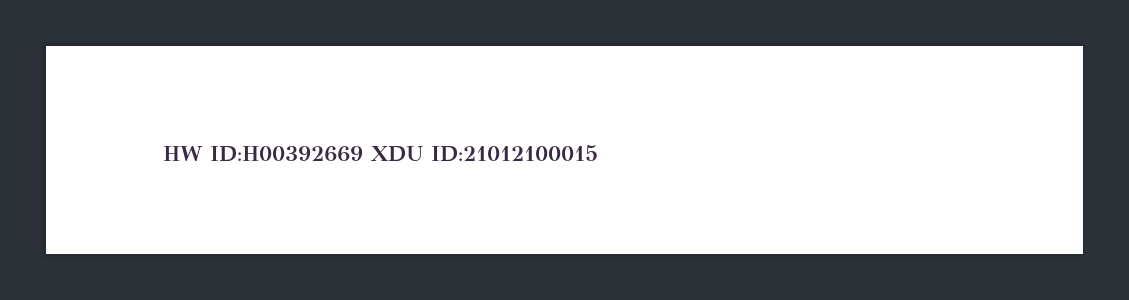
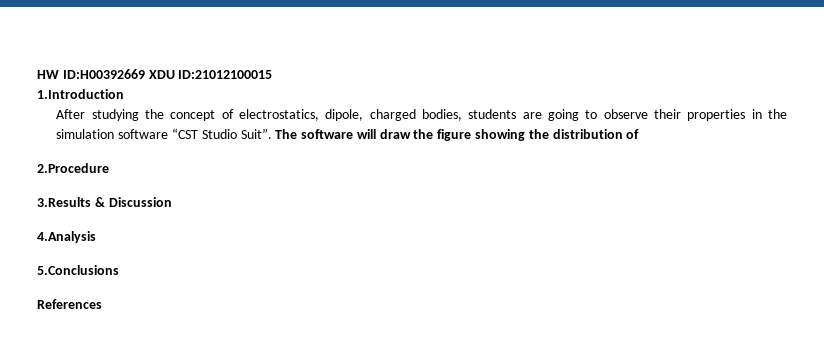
(598, 153) none -> [37,89,124,99] [56,109,788,121] [56,128,640,141] [37,163,109,173] [37,197,172,207] [37,231,96,243] [37,265,119,275] [37,299,102,309] // 1.Introduction // After studying the concept of electrostatics, dipole, charged bodies, students are going to observe their properties in the simulation software “CST Studio Suit”. The software will draw the figure showing the distribution of // 2.Procedure // 3.Results & Discussion // 4.Analysis // 5.Conclusions // References

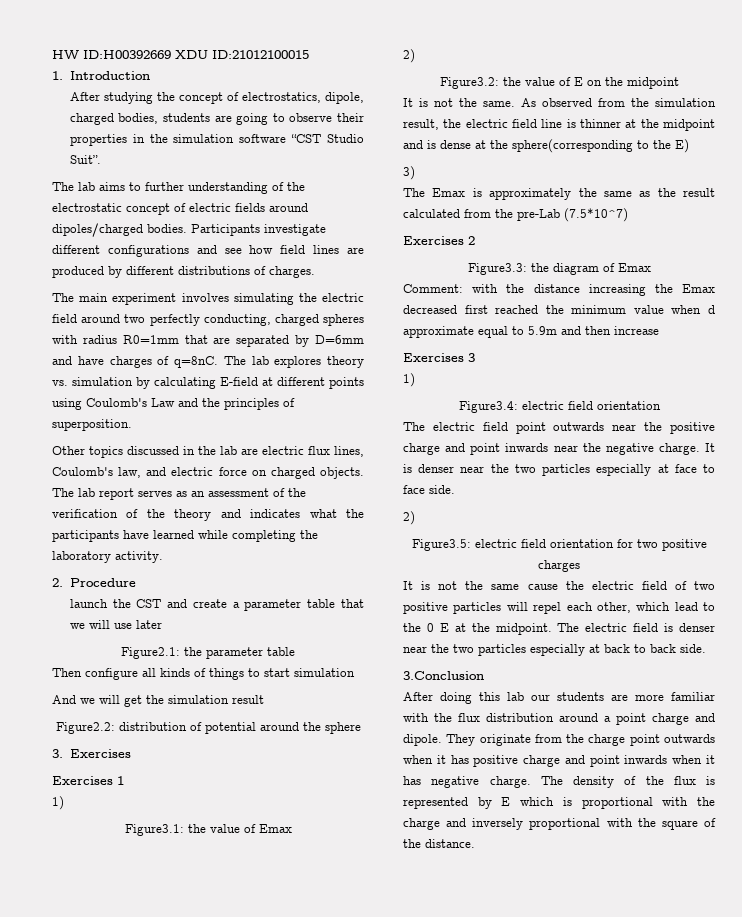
[37,89,124,99] 1.Introduction -> [52,71,150,80] 1. Introduction
[275,129,640,141] [37,163,109,173] [37,197,172,207] [37,231,96,243] [37,265,119,275] [37,299,102,309] The software will draw the figure showing the distribution of // 2.Procedure // 3.Results & Discussion // 4.Analysis // 5.Conclusions // References -> [52,182,305,194] [52,203,308,215] [52,223,326,237] [52,245,364,257] [52,266,315,278] [52,293,364,305] [52,314,364,326] [52,335,364,347] [52,356,364,368] [52,377,364,389] [52,398,295,410] [52,419,132,431] [52,446,364,458] [52,467,364,479] [52,488,306,500] [52,509,364,521] [52,530,318,542] [52,551,163,563] [52,578,136,587] [69,599,364,611] [69,620,162,629] [121,647,295,659] [52,668,355,680] [52,695,264,707] [55,722,361,734] [52,749,131,758] [52,776,124,785] [52,796,64,810] [124,824,292,836] [403,49,415,63] [439,77,679,89] [403,98,716,107] [403,119,715,131] [403,139,689,153] [403,166,415,180] [403,188,715,200] [403,208,628,222] [403,236,475,245] [467,263,651,275] [403,284,715,296] [403,305,715,314] [403,326,659,338] [403,353,475,362] [403,373,415,387] [458,401,661,413] [403,422,715,434] [403,443,715,455] [403,464,715,476] [403,485,455,494] [403,511,415,525] [411,539,707,551] [538,560,580,572] [403,581,715,590] [403,602,715,614] [403,623,715,635] [403,644,706,656] [403,671,484,680] [403,692,715,704] [403,713,715,725] [403,734,715,746] [403,755,715,767] [403,776,715,788] [403,797,715,809] [403,818,716,830] [403,839,475,848] // The lab aims to further understanding of the electrostatic concept of electric fields around dipoles/charged bodies. Participants investigate different configurations and see how field lines are produced by different distributions of charges. // The main experiment involves simulating the electric field around two perfectly conducting, charged spheres with radius R0=1mm that are separated by D=6mm and have charges of q=8nC. The lab explores theory vs. simulation by calculating E-field at different points using Coulomb's Law and the principles of superposition. // Other topics discussed in the lab are electric flux lines, Coulomb's law, and electric force on charged objects. The lab report serves as an assessment of the verification of the theory and indicates what the participants have learned while completing the laboratory activity. // 2. Procedure // launch the CST and create a parameter table that we will use later // Figure2.1: the parameter table // Then configure all kinds of things to start simulation // And we will get the simulation result // Figure2.2: distribution of potential around the sphere // 3. Exercises // Exercises 1 // 1) // Figure3.1: the value of Emax // 2) // Figure3.2: the value of E on the midpoint // It is not the same. As observed from the simulation result, the electric field line is thinner at the midpoint and is dense at the sphere(corresponding to the E) // 3) // The Emax is approximately the same as the result calculated from the pre-Lab (7.5*10^7) // Exercises 2 // Figure3.3: the diagram of Emax // Comment: with the distance increasing the Emax decreased first reached the minimum value when d approximate equal to 5.9m and then increase // Exercises 3 // 1) // Figure3.4: electric field orientation // The electric field point outwards near the positive charge and point inwards near the negative charge. It is denser near the two particles especially at face to face side. // 2) // Figure3.5: electric field orientation for two positive charges // It is not the same cause the electric field of two positive particles will repel each other, which lead to the 0 E at the midpoint. The electric field is denser near the two particles especially at back to back side. // 3.Conclusion // After doing this lab our students are more familiar with the flux distribution around a point charge and dipole. They originate from the charge point outwards when it has positive charge and point inwards when it has negative charge. The density of the flux is represented by E which is proportional with the charge and inversely proportional with the square of the distance.

